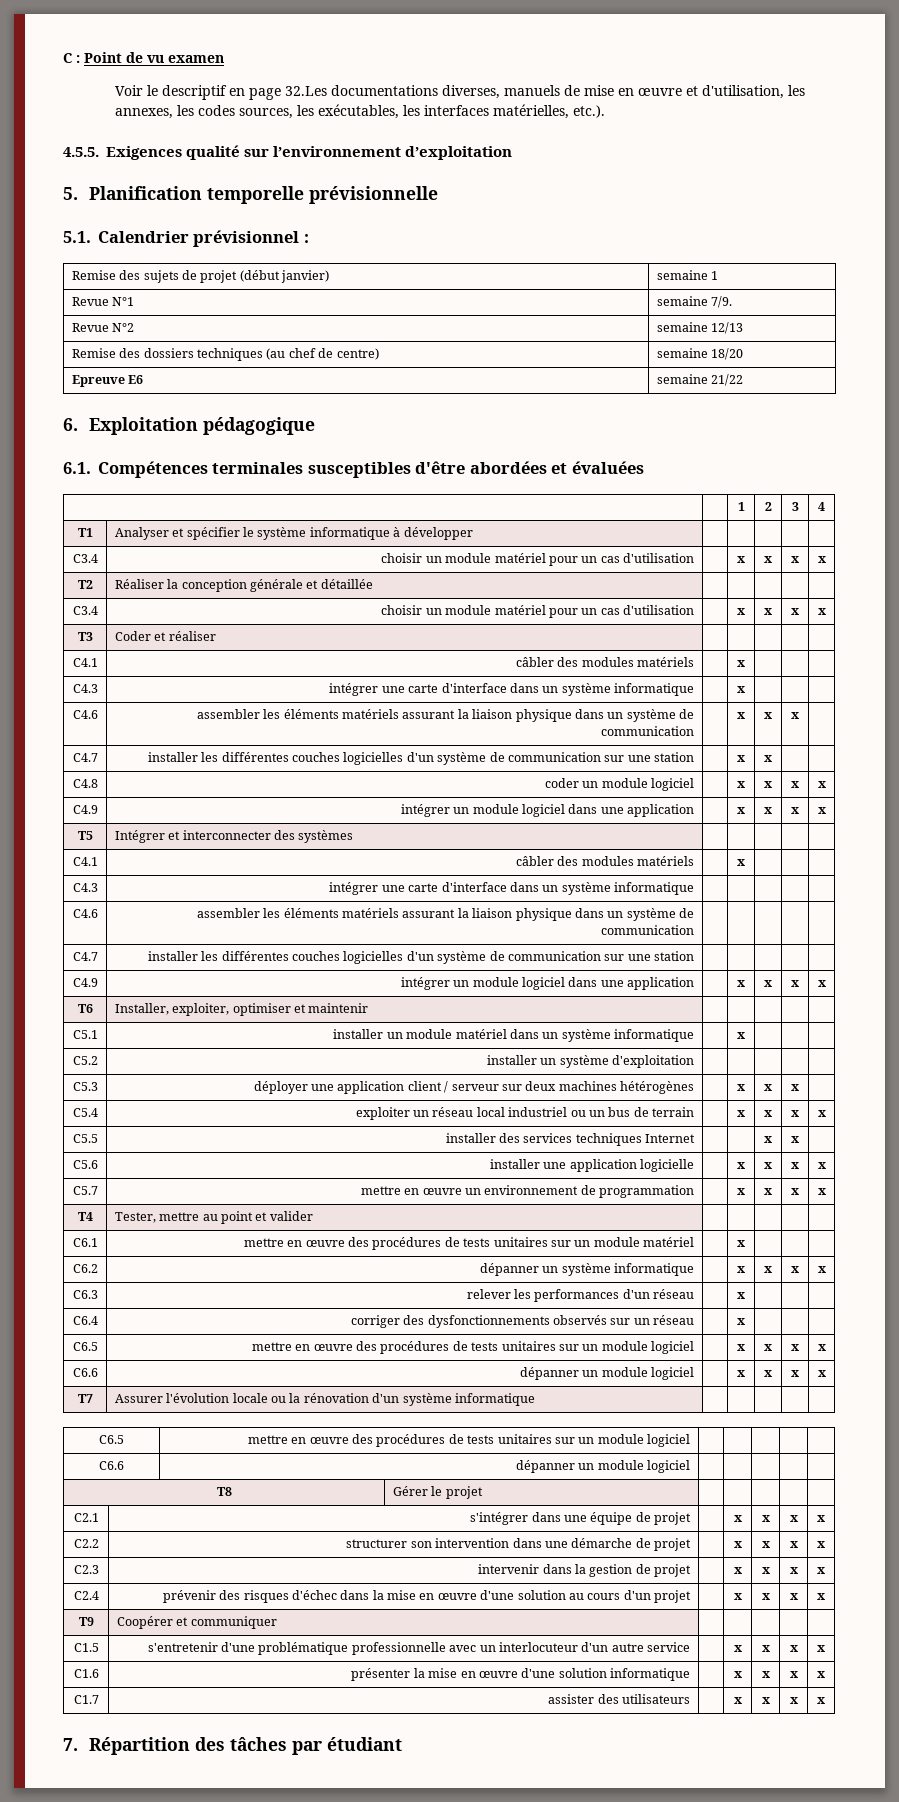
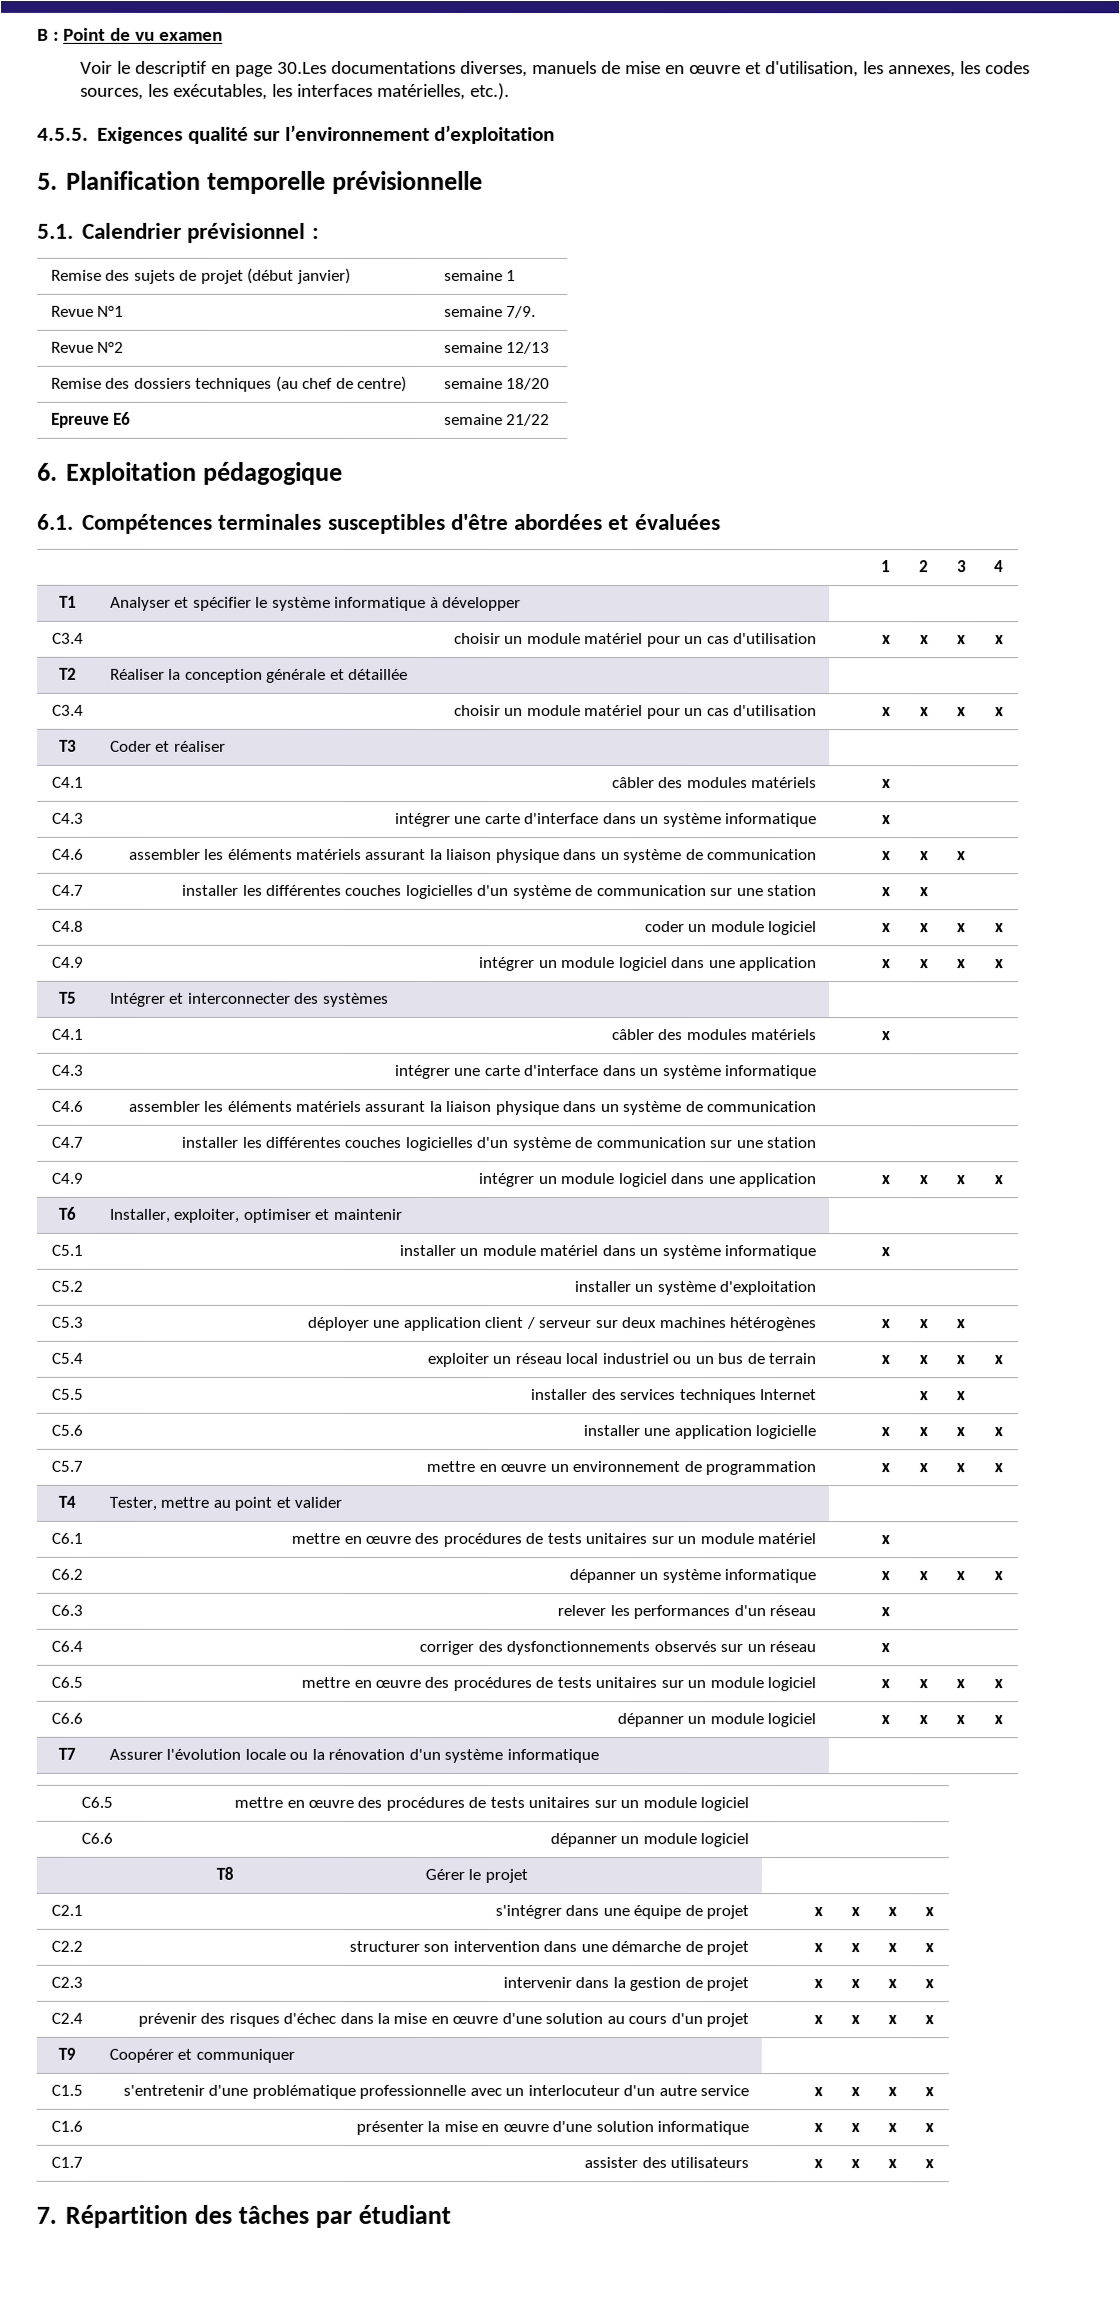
[63,53,72,63] C -> [37,28,49,41] B
[285,86,328,96] 32.Les -> [276,61,327,74] 30.Les

